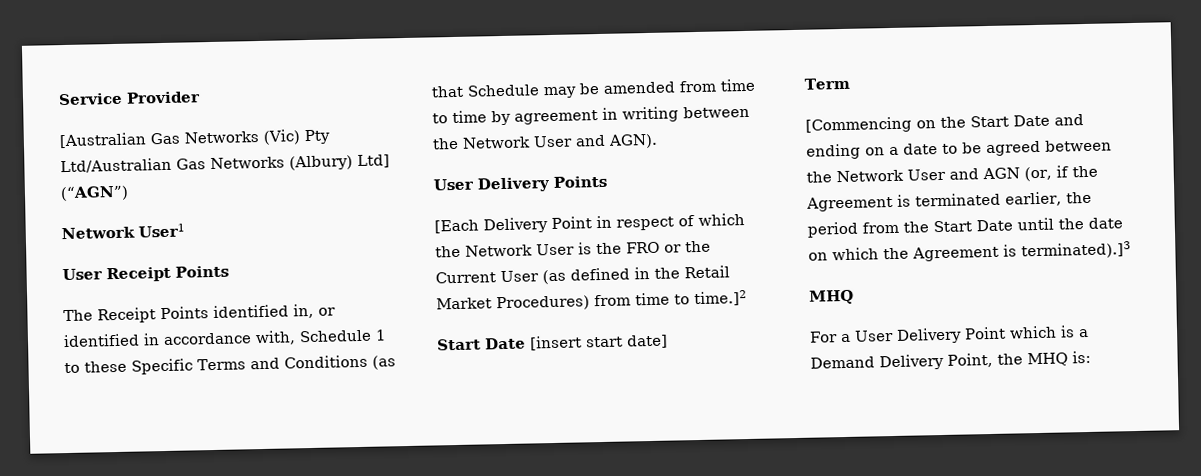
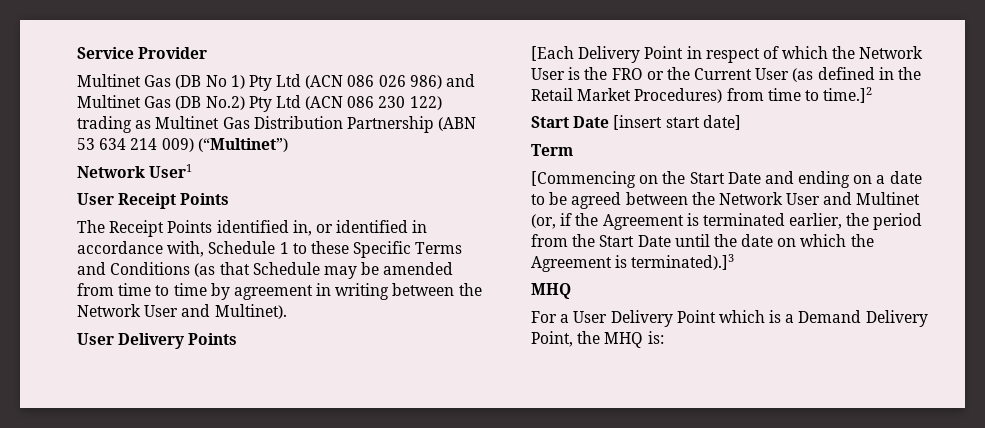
[59,129,330,149] [60,154,390,174] [60,185,129,202] [Australian Gas Networks (Vic) Pty Ltd/Australian Gas Networks (Albury) Ltd] (“AGN”) -> [77,74,476,91] [77,95,442,112] [77,116,477,133] [77,138,288,152] Multinet Gas (DB No 1) Pty Ltd (ACN 086 026 986) and Multinet Gas (DB No.2) Pty Ltd (ACN 086 230 122) trading as Multinet Gas Distribution Partnership (ABN 53 634 214 009) (“Multinet”)
[608,133,658,149] AGN). -> [214,304,287,319] Multinet).
[982,167,1020,180] AGN -> [856,192,921,205] Multinet

